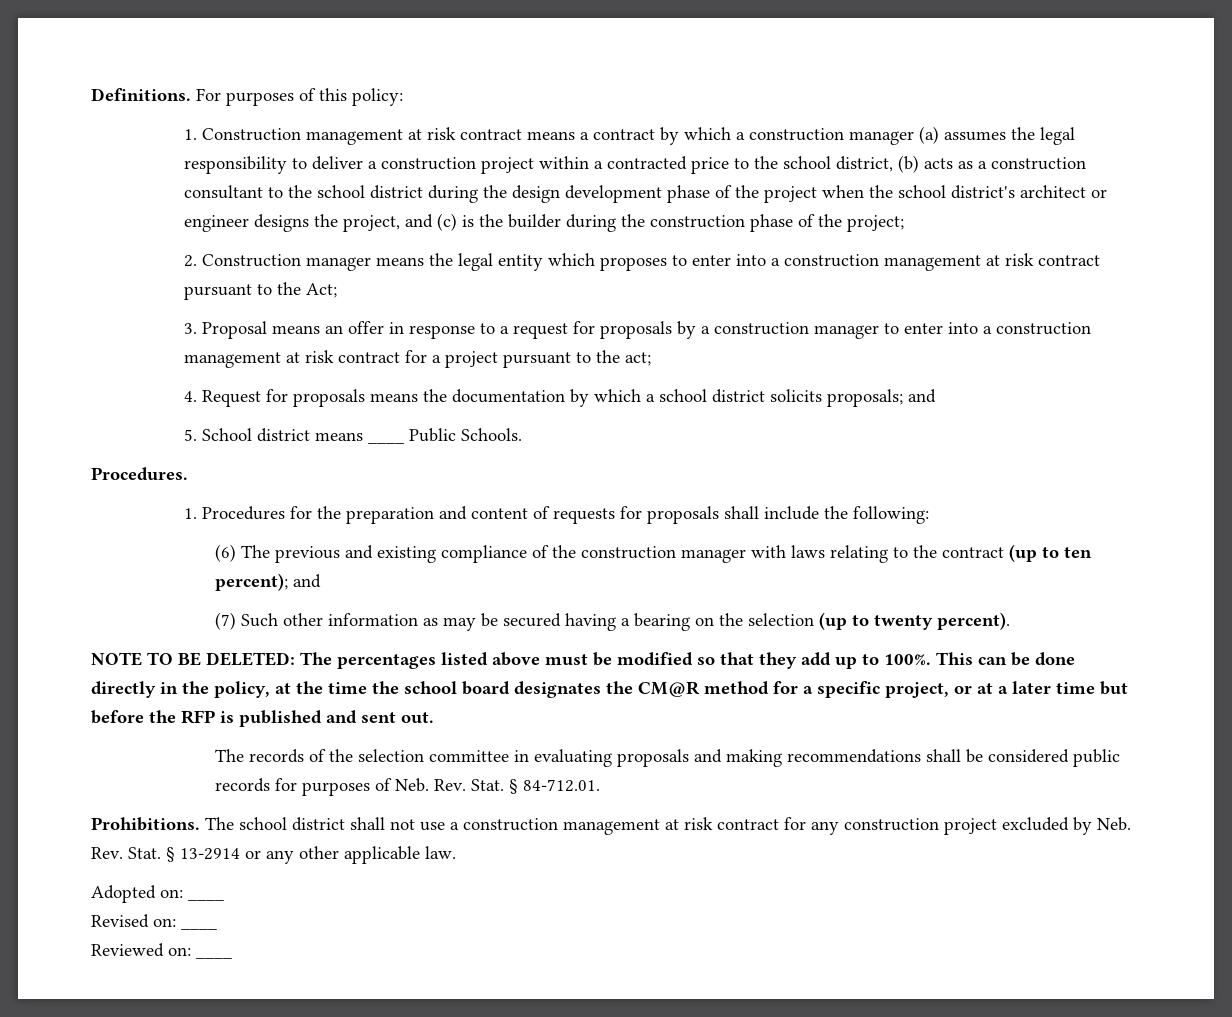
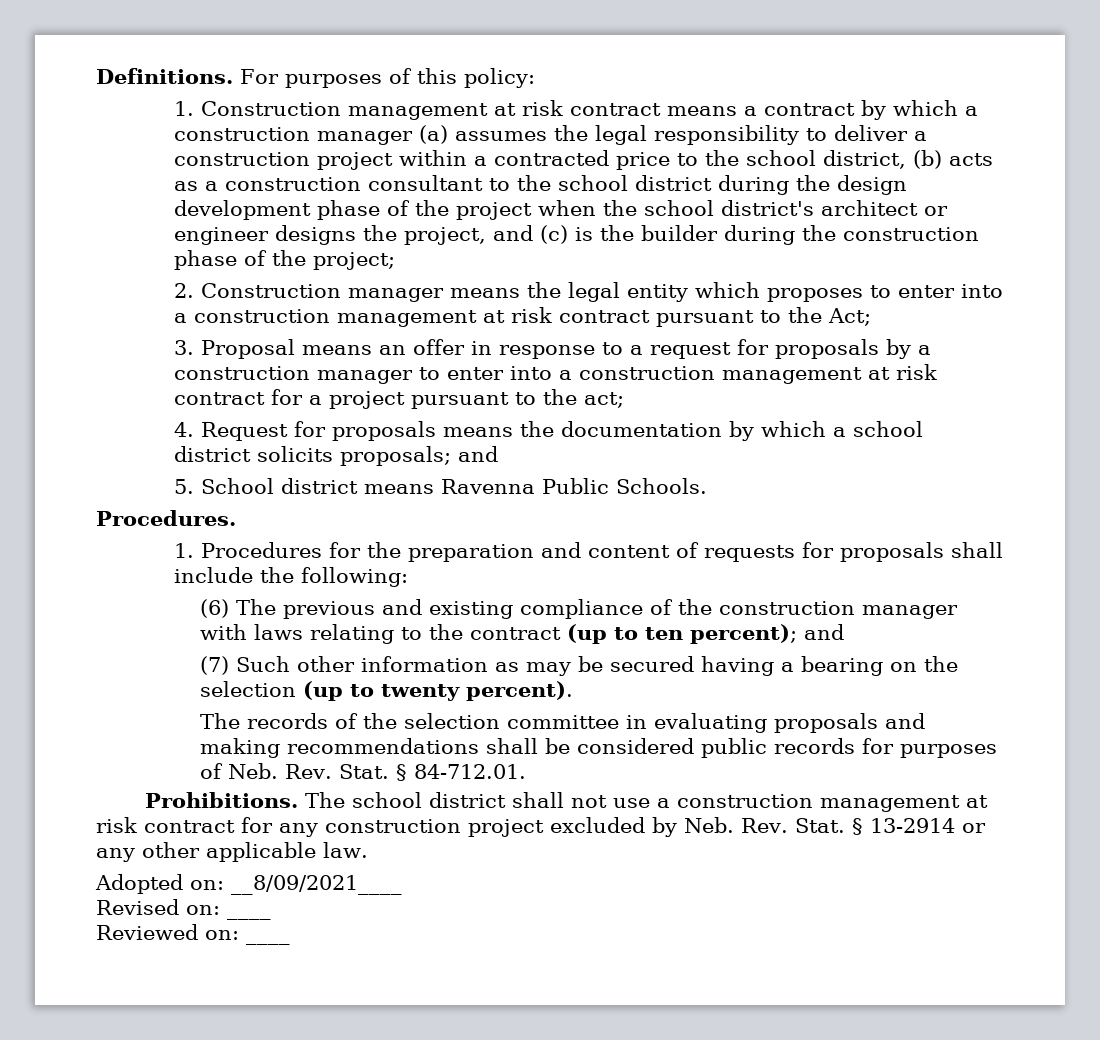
[368,441,405,444] ____ -> [441,479,536,494] Ravenna
[91,652,1075,669] [91,681,1128,698] [91,710,434,727] // NOTE TO BE DELETED: The percentages listed above must be modified so that they add up to 100%. This can be done directly in the policy, at the time the school board designates the CM@R method for a specific project, or at a later time but before the RFP is published and sent out. -> (574, 691) none
[188,898,224,901] ____ -> [231,875,402,895] __8/09/2021____

